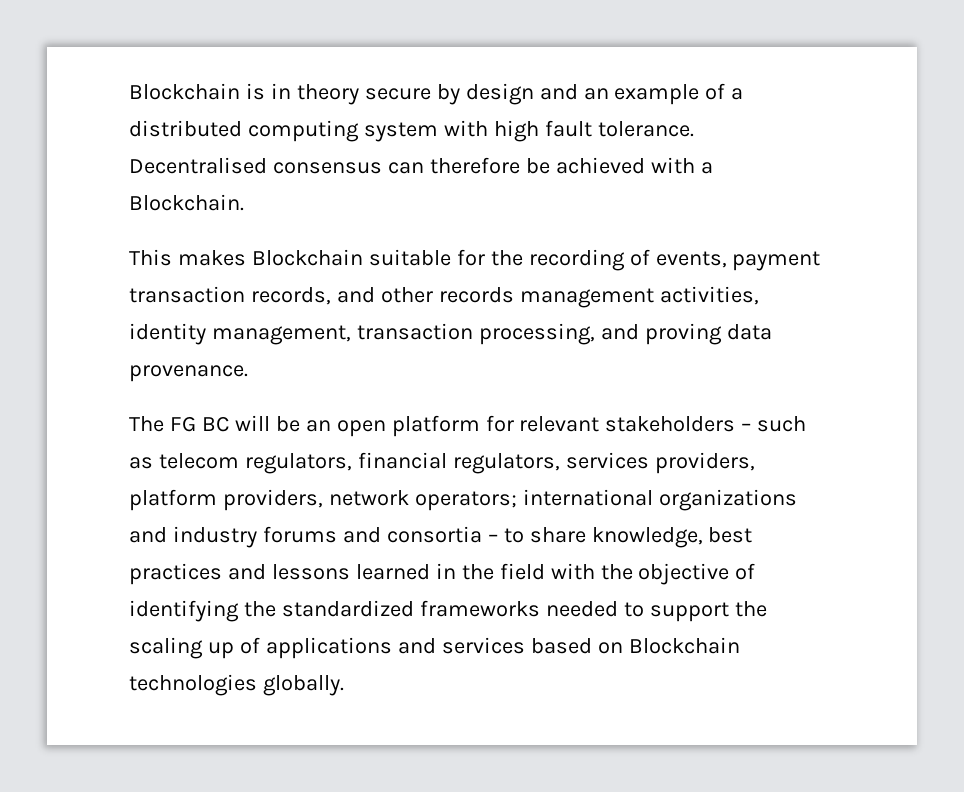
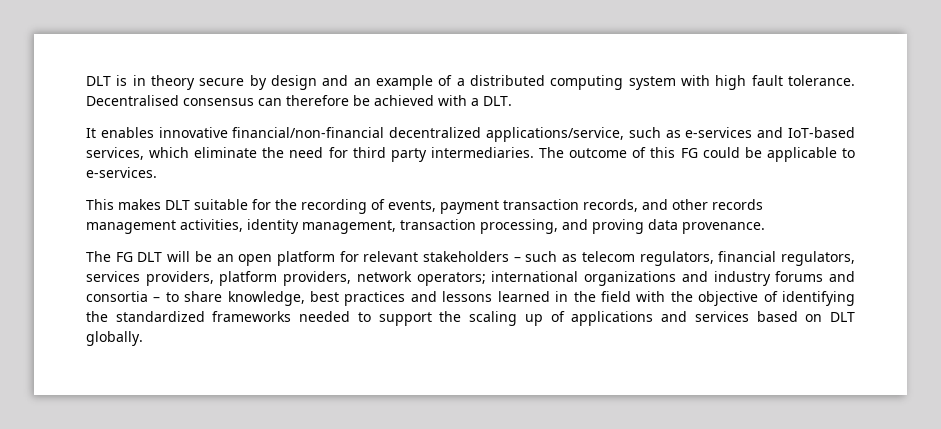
[129,83,240,100] Blockchain -> [86,76,111,86] DLT
[129,194,244,211] Blockchain. -> [483,96,512,106] [86,127,855,142] [86,147,856,162] [86,167,157,178] DLT. // It enables innovative financial/non-financial decentralized applications/service, such as e-services and IoT-based services, which eliminate the need for third party intermediaries. The outcome of this FG could be applicable to e-services.
[251,249,363,266] Blockchain -> [165,200,190,210] DLT
[201,416,229,432] BC -> [137,252,163,262] DLT
[628,637,740,654] [129,674,257,696] Blockchain technologies -> [830,312,856,322] DLT

